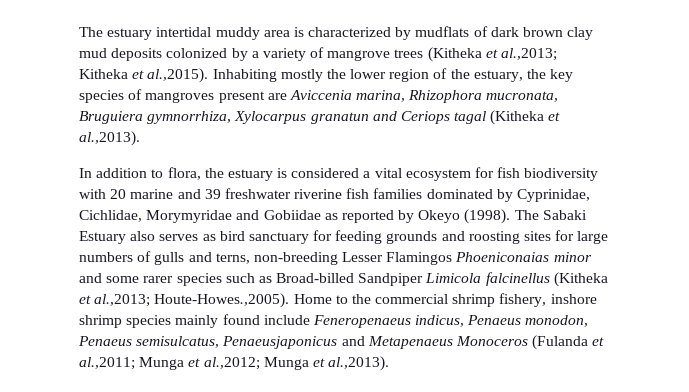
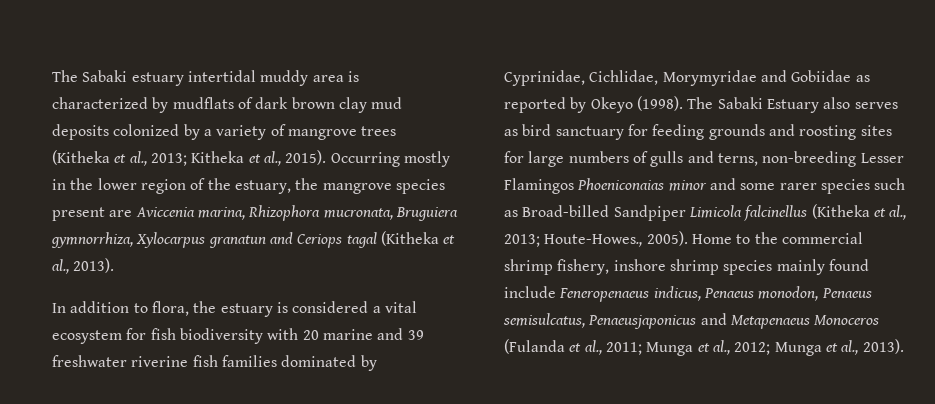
[79,27,103,37] The -> [52,70,128,82] The Sabaki
[501,48,558,61] [79,68,323,83] al.,2013; Kitheka et al.,2015). Inhabiting mostly -> [129,150,450,167] [52,179,66,190] al., 2013; Kitheka et al., 2015). Occurring mostly in
[550,69,574,82] [79,89,215,103] key species of mangroves -> [322,179,445,194] mangrove species
[79,131,140,146] al.,2013). -> [52,258,115,274] al., 2013).
[94,293,290,308] al.,2013; Houte-Howes.,2005). -> [889,205,907,220] [504,231,688,247] al., 2013; Houte-Howes., 2005).
[79,356,390,371] al.,2011; Munga et al.,2012; Munga et al.,2013). -> [584,339,904,356] al., 2011; Munga et al., 2012; Munga et al., 2013).

